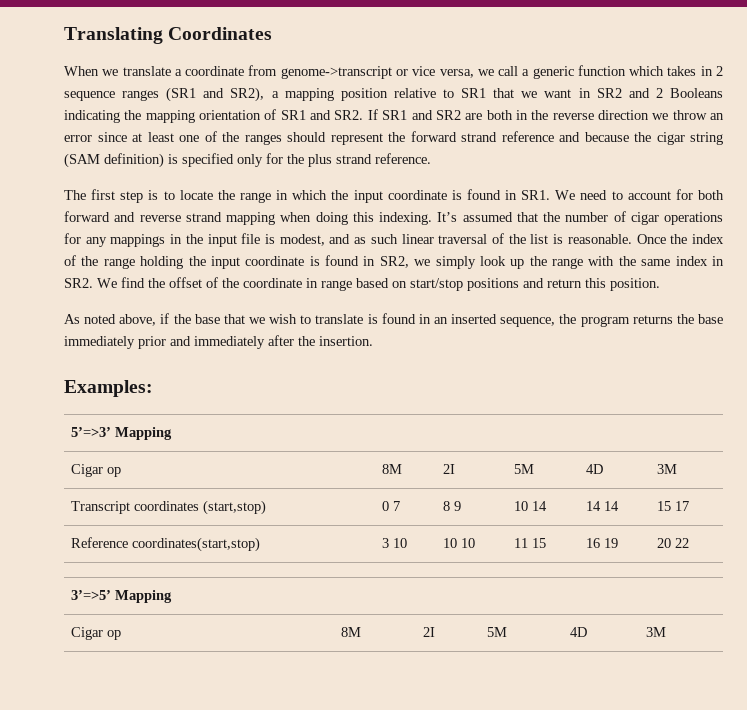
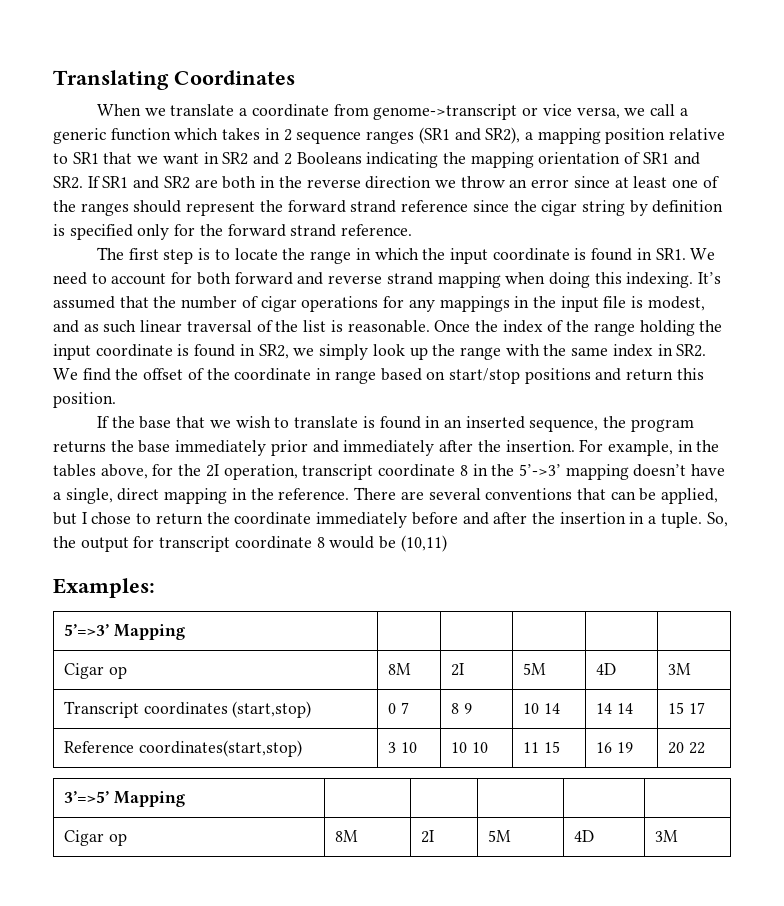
[559,132,629,142] and because -> [472,200,509,212] since
[64,153,164,168] (SAM definition) -> [629,200,724,216] by definition
[308,154,332,167] plus -> [227,224,286,237] forward
[64,313,170,326] As noted above, if -> [97,416,110,428] If
(373, 341) none -> [579,439,720,456] [53,464,726,480] [53,487,719,504] [53,512,728,528] [53,535,447,552] For example, in the tables above, for the 2I operation, transcript coordinate 8 in the 5’->3’ mapping doesn’t have a single, direct mapping in the reference. There are several conventions that can be applied, but I chose to return the coordinate immediately before and after the insertion in a tuple. So, the output for transcript coordinate 8 would be (10,11)

